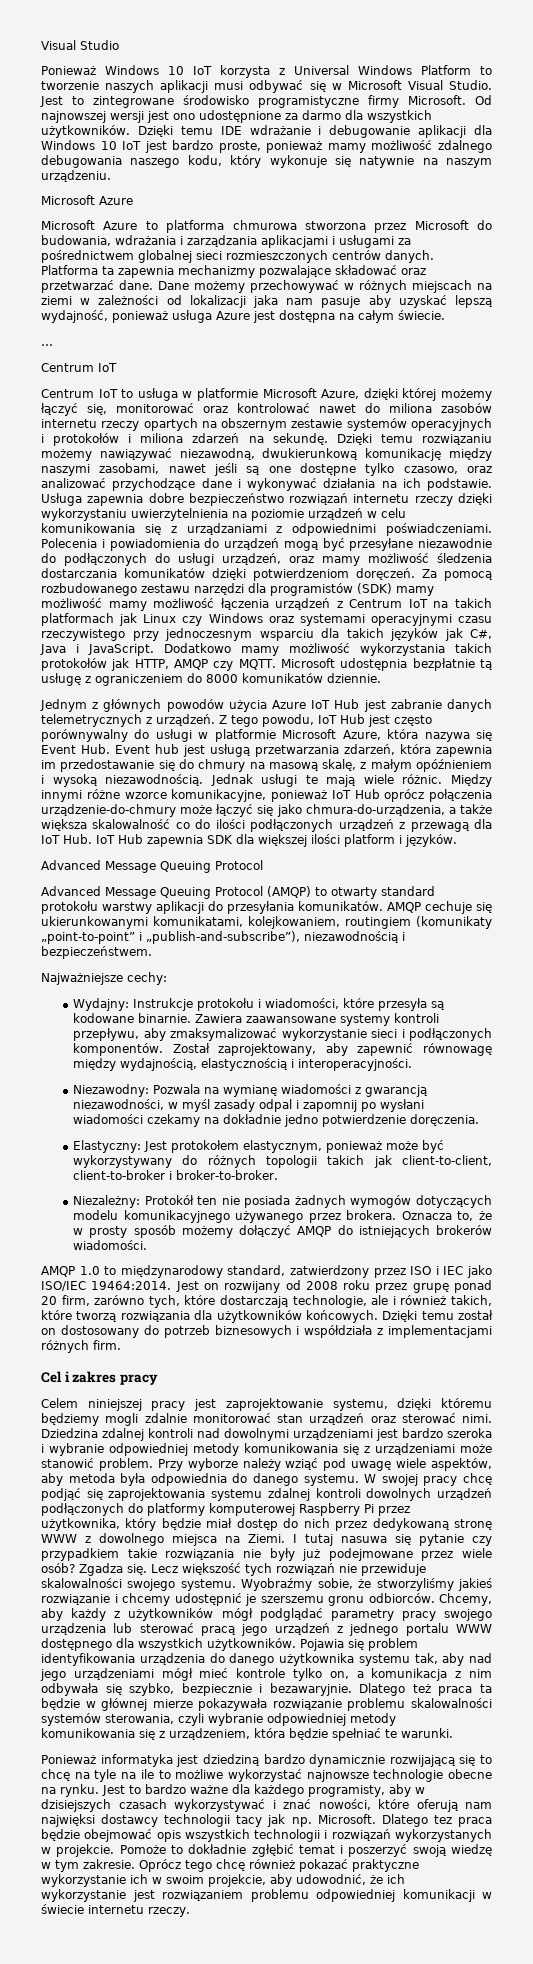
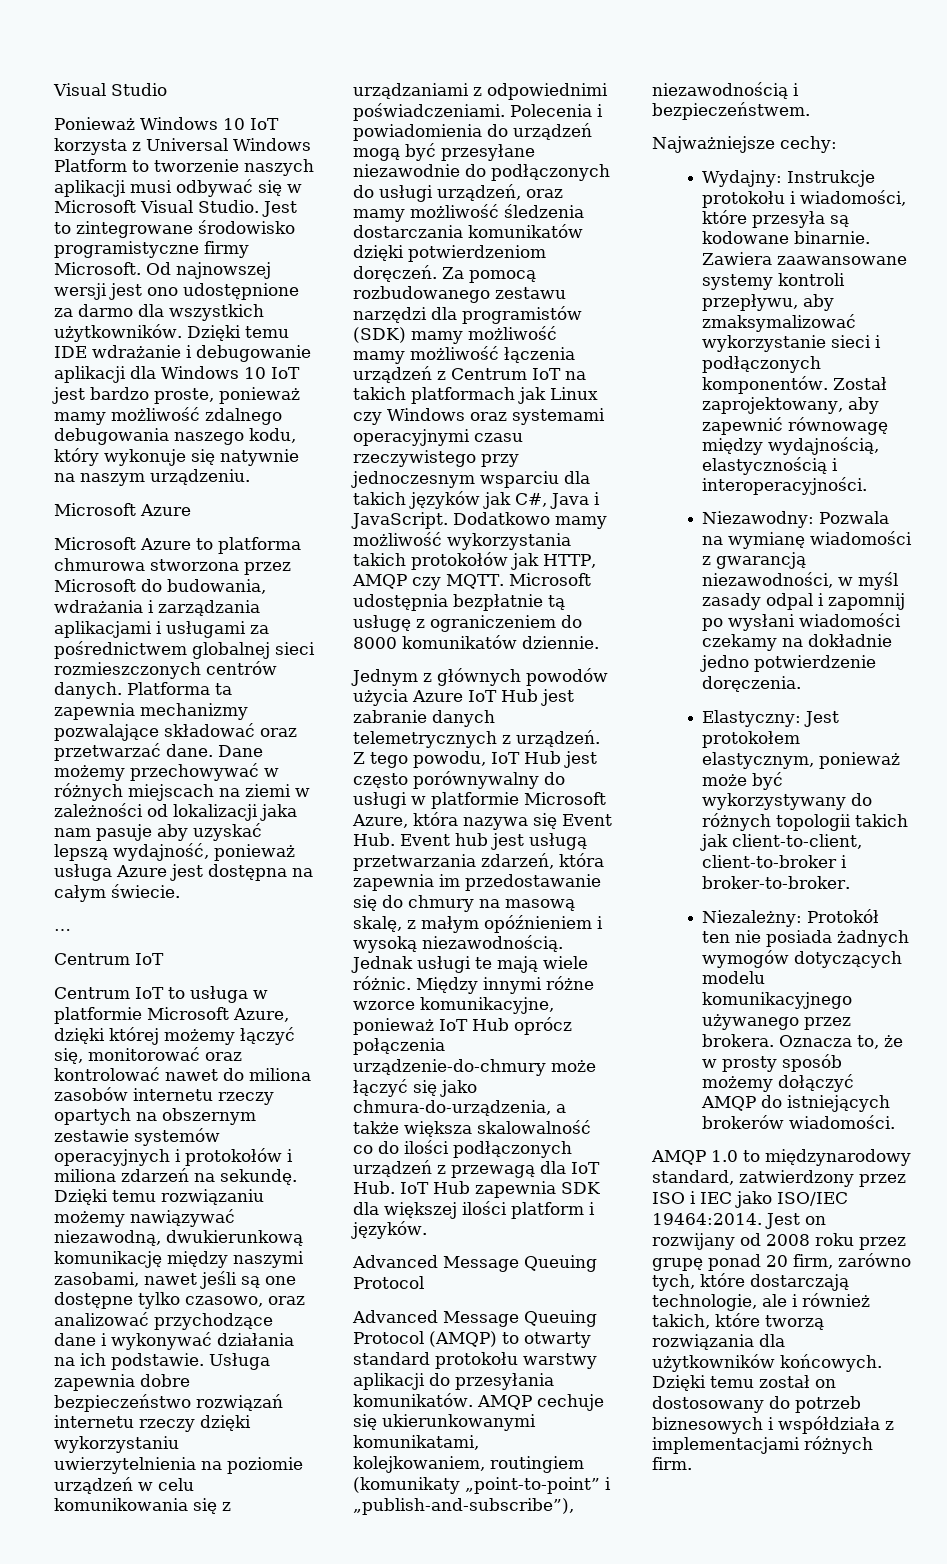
[41,1371,158,1385] [41,1398,493,1411] [41,1413,492,1426] [41,1428,492,1441] [41,1443,492,1456] [41,1458,493,1471] [41,1473,493,1486] [41,1488,493,1501] [41,1503,410,1516] [41,1518,493,1531] [41,1533,492,1546] [41,1548,492,1561] [41,1563,426,1576] [41,1578,493,1591] [41,1593,492,1606] [41,1608,492,1621] [41,1623,492,1636] [41,1638,418,1651] [41,1653,492,1666] [40,1668,493,1681] [41,1683,492,1696] [41,1698,492,1711] [41,1713,396,1726] [41,1728,453,1741] [41,1754,492,1767] [41,1769,492,1782] [41,1784,425,1797] [41,1799,492,1812] [41,1814,492,1827] [41,1829,492,1842] [41,1844,493,1857] [41,1859,419,1872] [41,1874,405,1887] [41,1889,492,1902] [41,1904,190,1917] // Cel i zakres pracy // Celem niniejszej pracy jest zaprojektowanie systemu, dzięki któremu będziemy mogli zdalnie monitorować stan urządzeń oraz sterować nimi. Dziedzina zdalnej kontroli nad dowolnymi urządzeniami jest bardzo szeroka i wybranie odpowiedniej metody komunikowania się z urządzeniami może stanowić problem. Przy wyborze należy wziąć pod uwagę wiele aspektów, aby metoda była odpowiednia do danego systemu. W swojej pracy chcę podjąć się zaprojektowania systemu zdalnej kontroli dowolnych urządzeń podłączonych do platformy komputerowej Raspberry Pi przez użytkownika, który będzie miał dostęp do nich przez dedykowaną stronę WWW z dowolnego miejsca na Ziemi. I tutaj nasuwa się pytanie czy przypadkiem takie rozwiązania nie były już podejmowane przez wiele osób? Zgadza się. Lecz większość tych rozwiązań nie przewiduje skalowalności swojego systemu. Wyobraźmy sobie, że stworzyliśmy jakieś rozwiązanie i chcemy udostępnić je szerszemu gronu odbiorców. Chcemy, aby każdy z użytkowników mógł podglądać parametry pracy swojego urządzenia lub sterować pracą jego urządzeń z jednego portalu WWW dostępnego dla wszystkich użytkowników. Pojawia się problem identyfikowania urządzenia do danego użytkownika systemu tak, aby nad jego urządzeniami mógł mieć kontrole tylko on, a komunikacja z nim odbywała się szybko, bezpiecznie i bezawaryjnie. Dlatego też praca ta będzie w głównej mierze pokazywała rozwiązanie problemu skalowalności systemów sterowania, czyli wybranie odpowiedniej metody komunikowania się z urządzeniem, która będzie spełniać te warunki. // Ponieważ informatyka jest dziedziną bardzo dynamicznie rozwijającą się to chcę na tyle na ile to możliwe wykorzystać najnowsze technologie obecne na rynku. Jest to bardzo ważne dla każdego programisty, aby w dzisiejszych czasach wykorzystywać i znać nowości, które oferują nam najwięksi dostawcy technologii tacy jak np. Microsoft. Dlatego tez praca będzie obejmować opis wszystkich technologii i rozwiązań wykorzystanych w projekcie. Pomoże to dokładnie zgłębić temat i poszerzyć swoją wiedzę w tym zakresie. Oprócz tego chcę również pokazać praktyczne wykorzystanie ich w swoim projekcie, aby udowodnić, że ich wykorzystanie jest rozwiązaniem problemu odpowiedniej komunikacji w świecie internetu rzeczy. -> (692, 1463) none

